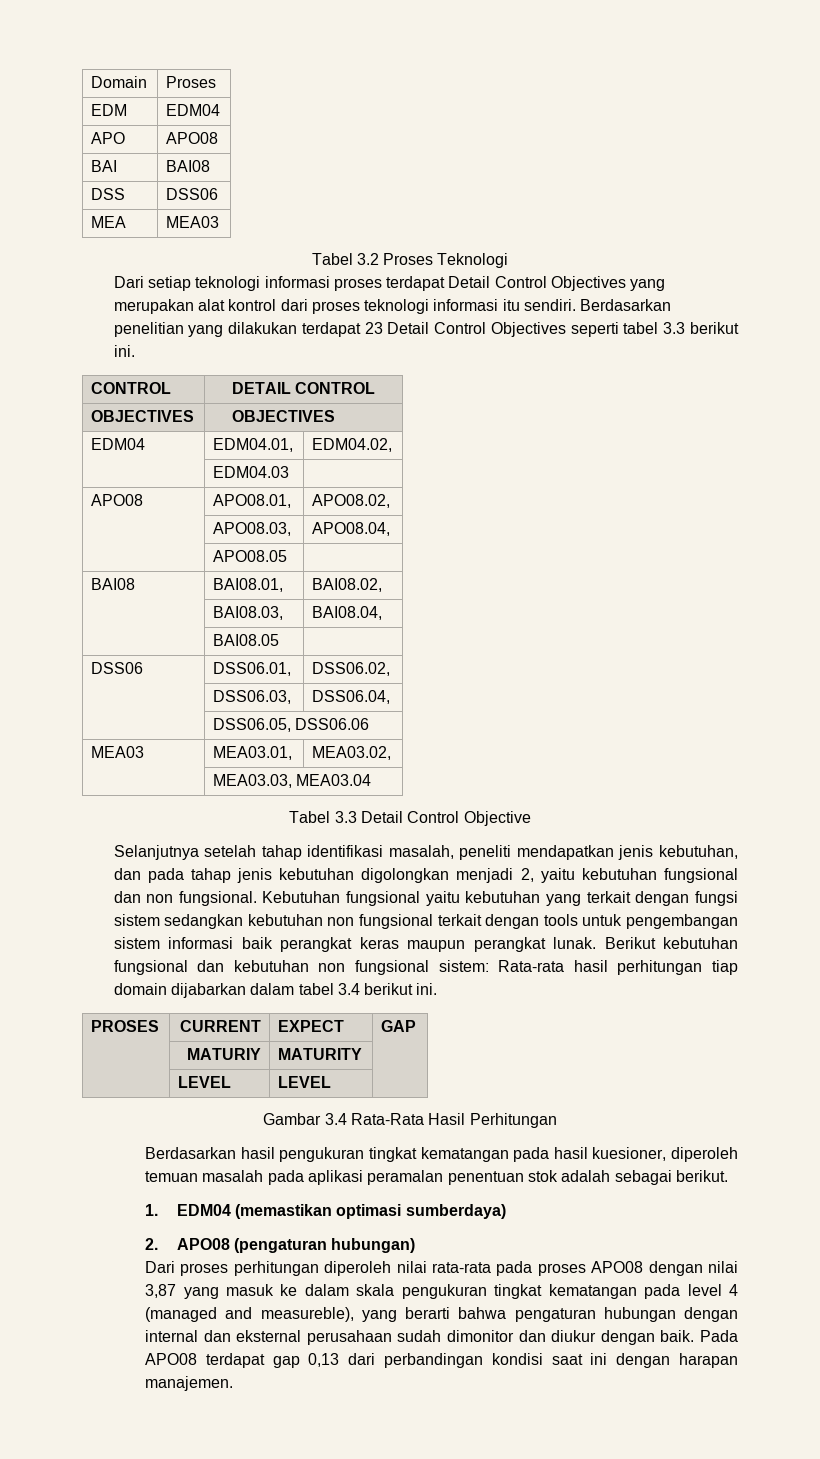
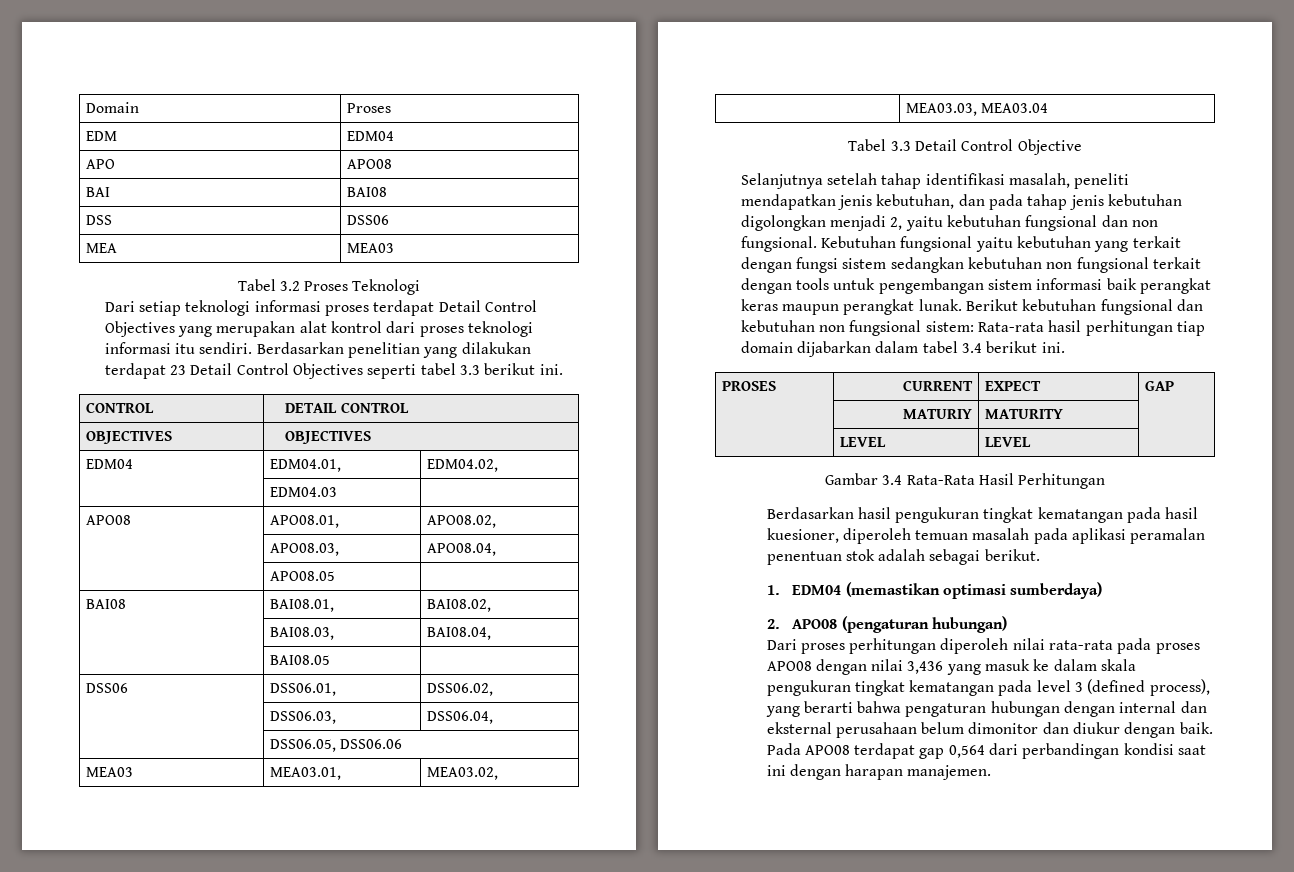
[145,1284,177,1298] 3,87 -> [907,661,944,674] 3,436
[729,1284,739,1296] [145,1307,354,1322] 4 (managed and measureble), -> [1075,679,1210,696] 3 (defined process),
[397,1330,442,1342] sudah -> [921,722,965,734] belum
[308,1353,340,1367] 0,13 -> [948,745,985,758] 0,564

